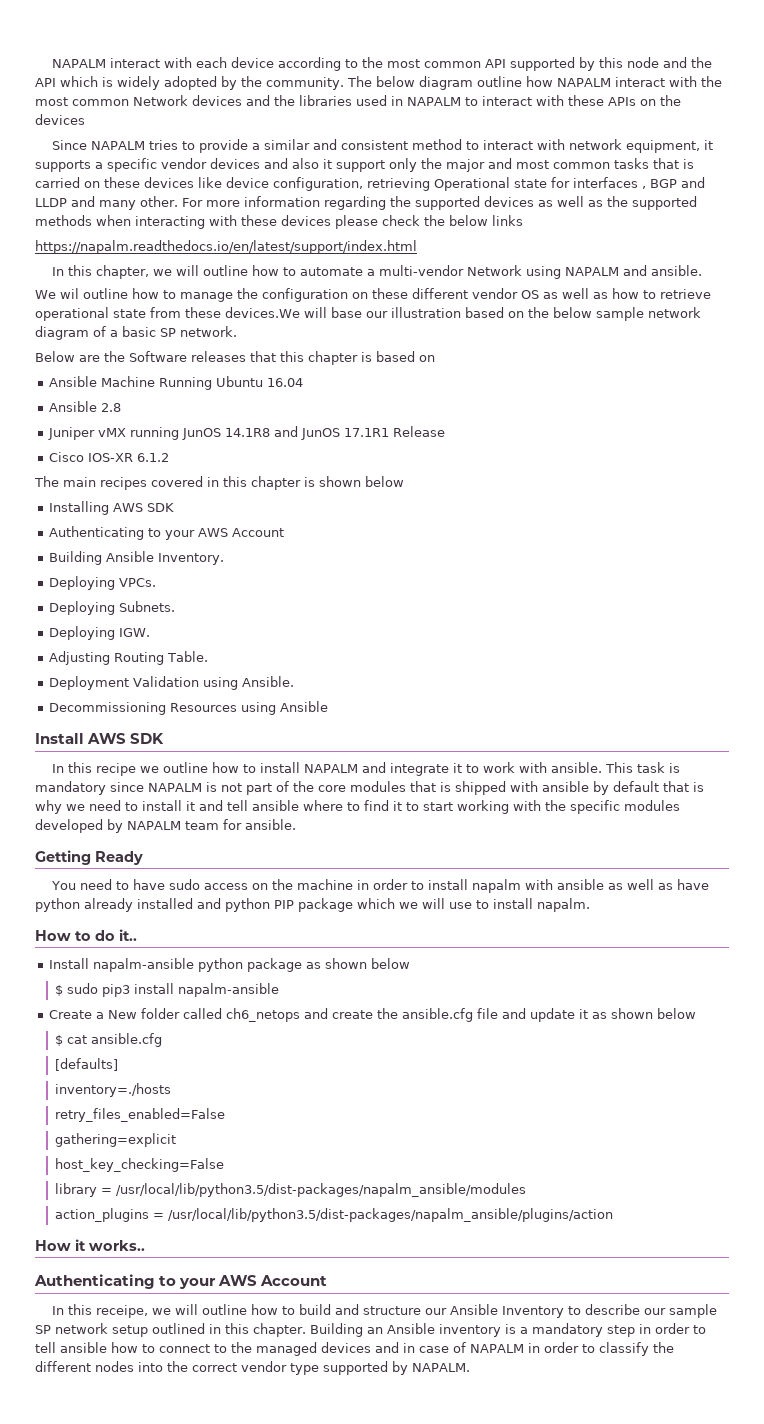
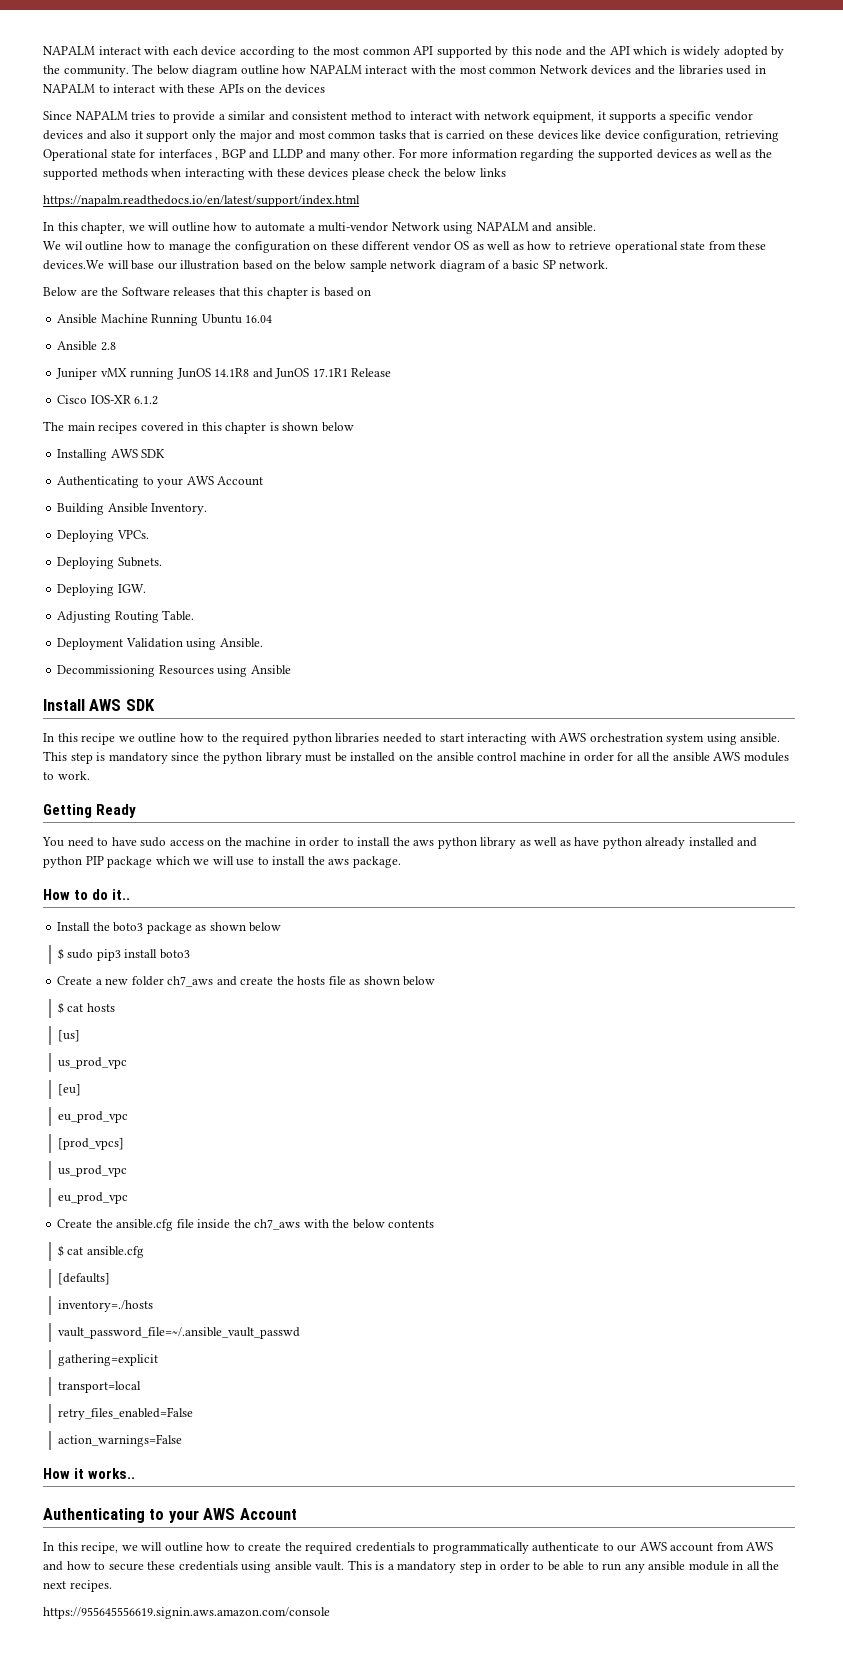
[260,762,548,776] install NAPALM and integrate it to work with -> [221,733,737,745] the required python libraries needed to start interacting with AWS orchestration system using
[637,762,666,773] task -> [70,753,93,764] step
[148,781,704,795] [35,800,680,814] [35,819,296,833] NAPALM is not part of the core modules that is shipped with ansible by default that is why we need to install it and tell ansible where to find it to start working with the specific modules developed by NAPALM team for ansible. -> [202,752,789,764] [43,771,90,780] the python library must be installed on the ansible control machine in order for all the ansible AWS modules to work.
[472,879,605,893] napalm with ansible -> [392,837,517,849] the aws python library
[537,898,590,912] napalm. -> [307,856,401,868] the aws package.
[92,958,243,972] napalm-ansible python -> [92,922,144,932] the boto3
[177,983,279,997] napalm-ansible -> [159,949,190,959] boto3
[107,1008,696,1022] New folder called ch6_netops and create the ansible.cfg file and update it as shown below -> [105,976,436,987] [57,1002,115,1014] [57,1030,80,1042] [57,1057,127,1069] [57,1084,81,1096] [57,1111,128,1123] [57,1138,124,1150] [57,1165,127,1177] [57,1192,128,1204] [57,1219,435,1231] new folder ch7_aws and create the hosts file as shown below // $ cat hosts // [us] // us_prod_vpc // [eu] // eu_prod_vpc // [prod_vpcs] // us_prod_vpc // eu_prod_vpc // Create the ansible.cfg file inside the ch7_aws with the below contents
[54,1108,225,1122] retry_files_enabled=False -> [57,1327,300,1339] vault_password_file=~/.ansible_vault_passwd
[54,1158,224,1172] [54,1183,526,1197] [54,1208,613,1222] host_key_checking=False // library = /usr/local/lib/python3.5/dist-packages/napalm_ansible/modules // action_plugins = /usr/local/lib/python3.5/dist-packages/napalm_ansible/plugins/action -> [57,1381,141,1393] [57,1407,193,1420] [57,1434,182,1447] transport=local // retry_files_enabled=False // action_warnings=False
[96,1304,718,1318] [35,1323,501,1337] receipe, we will outline how to build and structure our Ansible Inventory to describe our sample SP network setup outlined in this chapter. Building an Ansible inventory -> [81,1542,774,1554] [43,1560,372,1573] recipe, we will outline how to create the required credentials to programmatically authenticate to our AWS account from AWS and how to secure these credentials using ansible vault. This
[35,1342,674,1356] [35,1361,470,1375] tell ansible how to connect to the managed devices and in case of NAPALM in order to classify the different nodes into the correct vendor type supported by NAPALM. -> [547,1561,780,1573] [43,1580,112,1592] [43,1607,330,1619] be able to run any ansible module in all the next recipes. // https://955645556619.signin.aws.amazon.com/console

